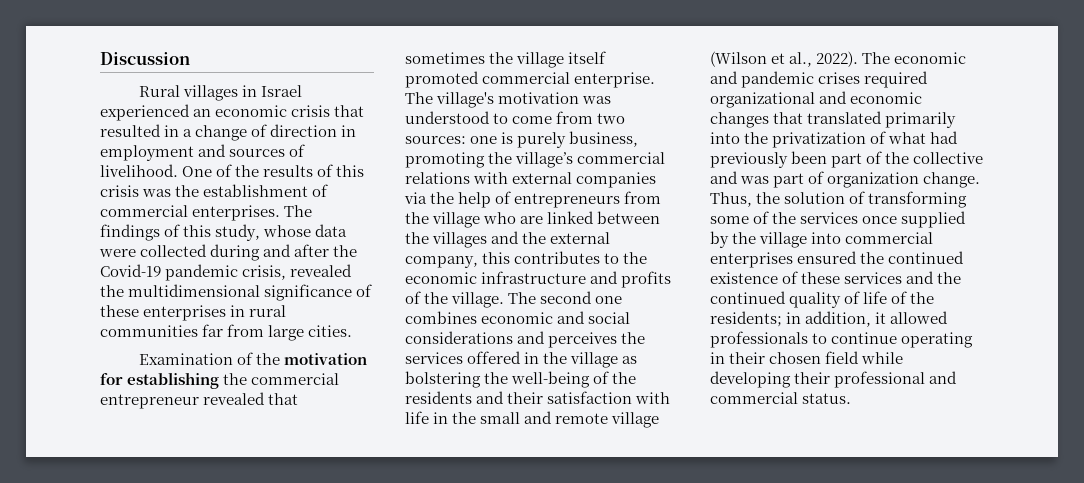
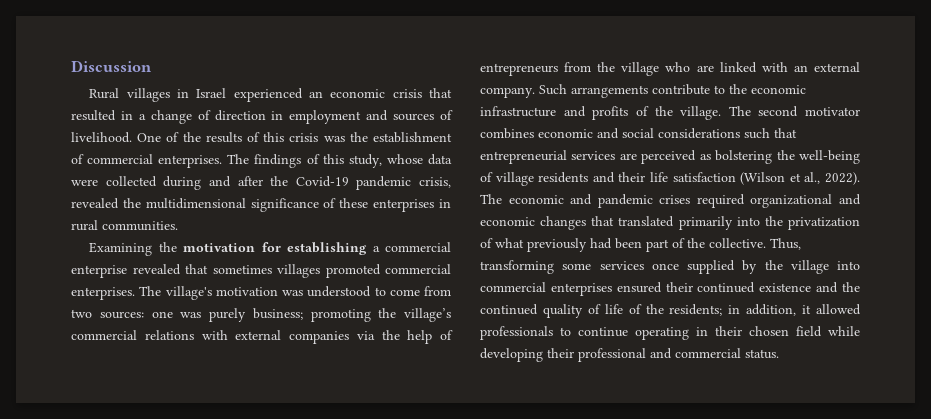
[100,324,353,341] [138,352,367,365] [100,372,340,389] [100,392,299,409] [405,51,607,68] communities far from large cities. // Examination of the motivation for establishing the commercial entrepreneur revealed that sometimes the village itself -> [102,221,178,231] [89,242,451,256] [71,264,320,278] communities. // Examining the motivation for establishing a commercial enterprise revealed that sometimes villages
[574,72,656,88] enterprise. -> [71,287,135,300] enterprises.
[501,131,639,148] is purely business, -> [180,308,303,322] was purely business;
[597,211,661,224] [405,231,611,248] [405,251,601,268] between the villages and the external company, this contributes -> [761,62,860,72] [480,84,710,98] with an external company. Such arrangements contribute
[595,296,623,304] one -> [805,107,860,116] motivator
[517,331,646,348] [405,351,619,368] and perceives the services offered in the village -> [744,128,797,139] [480,150,697,164] such that entrepreneurial services are perceived
[612,372,637,384] the -> [495,172,534,186] village
[547,391,671,404] [405,411,660,428] satisfaction with life in the small and remote village -> [650,172,736,182] life satisfaction
[930,131,959,144] [710,152,788,168] had previously -> [527,238,612,252] previously had
[913,152,984,164] [710,171,981,188] [710,191,968,208] [710,211,797,224] collective and was part of organization change. Thus, the solution of transforming some of the -> [709,238,801,250] [480,260,592,274] collective. Thus, transforming some
[860,252,885,264] the -> [665,282,693,292] their
[782,271,903,284] of these services -> (812, 287) none

